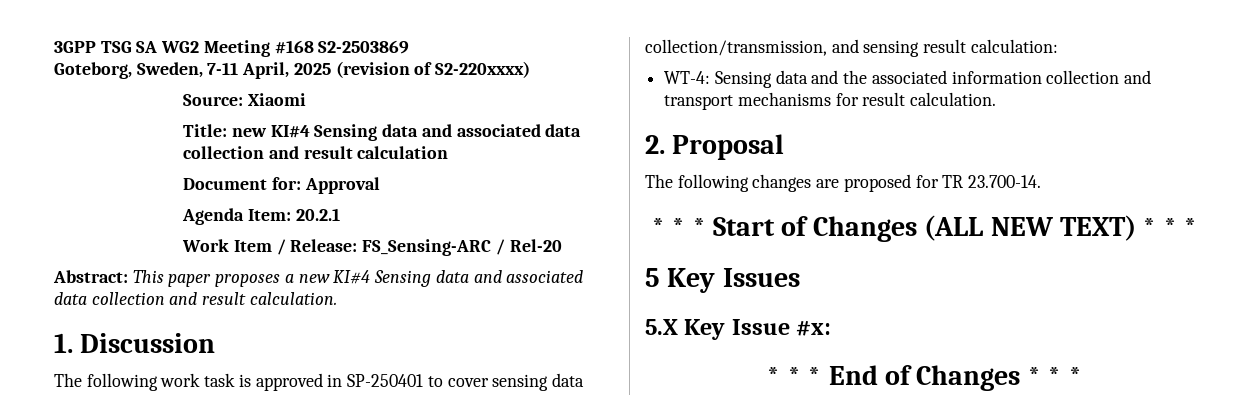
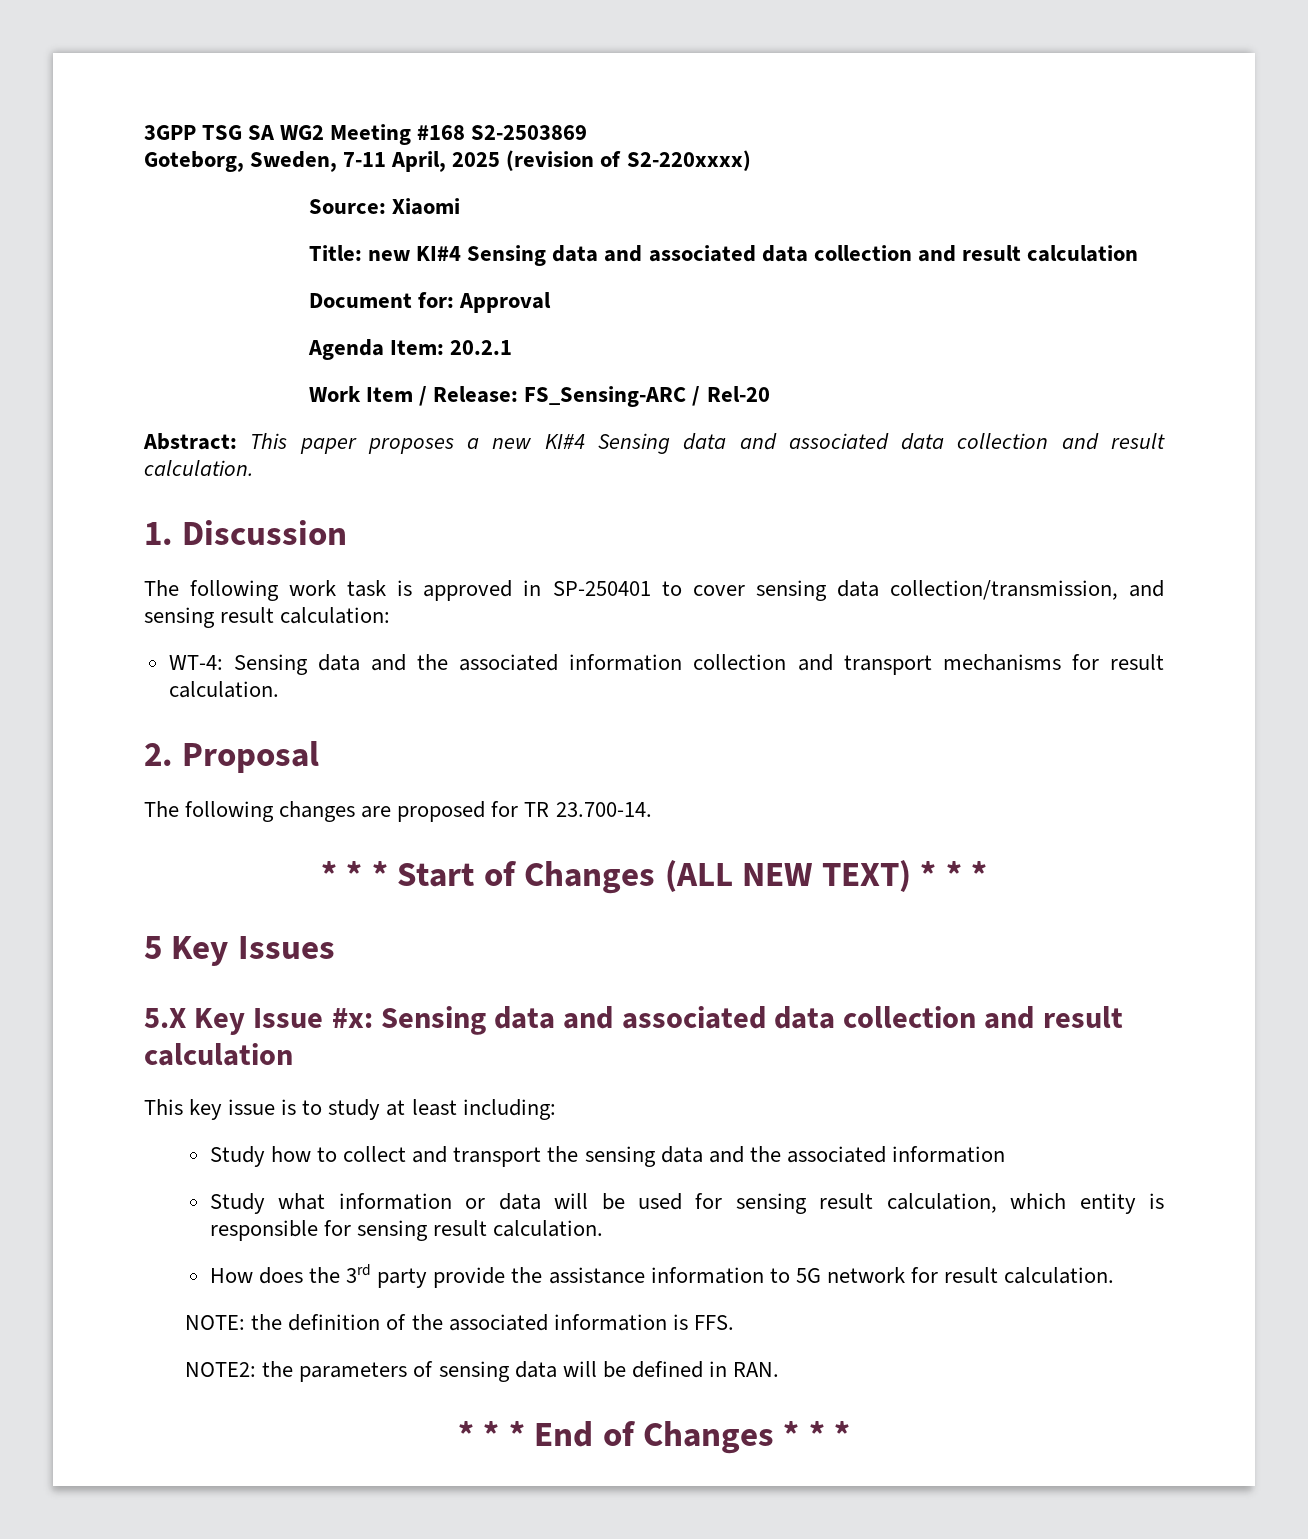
(832, 328) none -> [380,1006,1123,1035] [144,1043,293,1066] [144,1099,556,1120] [210,1146,1005,1167] [210,1193,1164,1214] [210,1220,604,1241] [210,1264,1115,1288] [185,1314,734,1331] [185,1361,780,1382] Sensing data and associated data collection and result calculation // This key issue is to study at least including: // Study how to collect and transport the sensing data and the associated information // Study what information or data will be used for sensing result calculation, which entity is responsible for sensing result calculation. // How does the 3rd party provide the assistance information to 5G network for result calculation. // NOTE: the definition of the associated information is FFS. // NOTE2: the parameters of sensing data will be defined in RAN.

